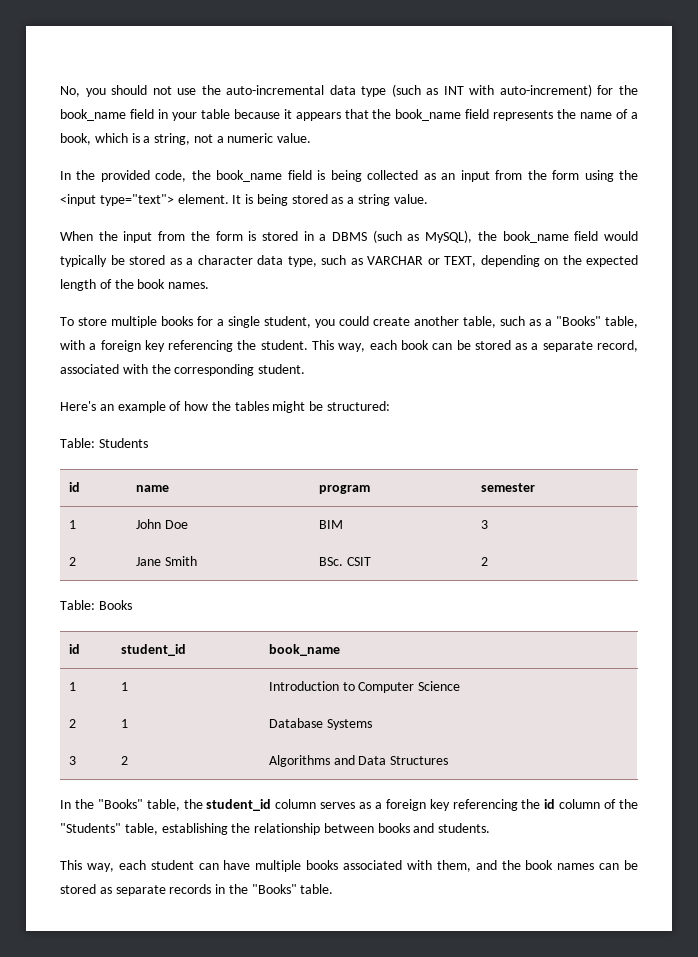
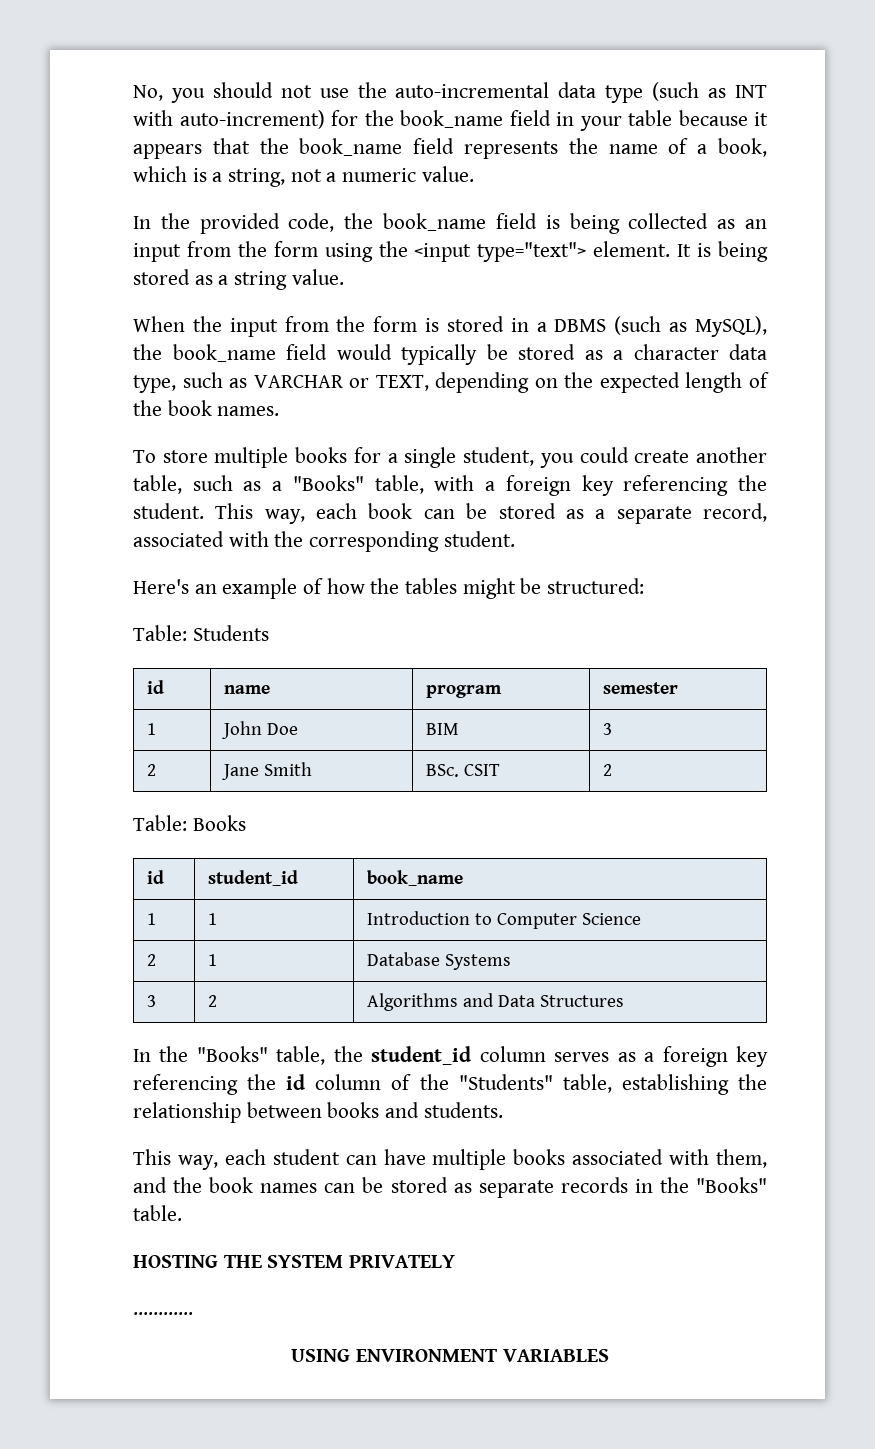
(334, 889) none -> [133,1255,456,1268] [133,1312,193,1315] [291,1349,609,1362] // HOSTING THE SYSTEM PRIVATELY // ………… // USING ENVIRONMENT VARIABLES

